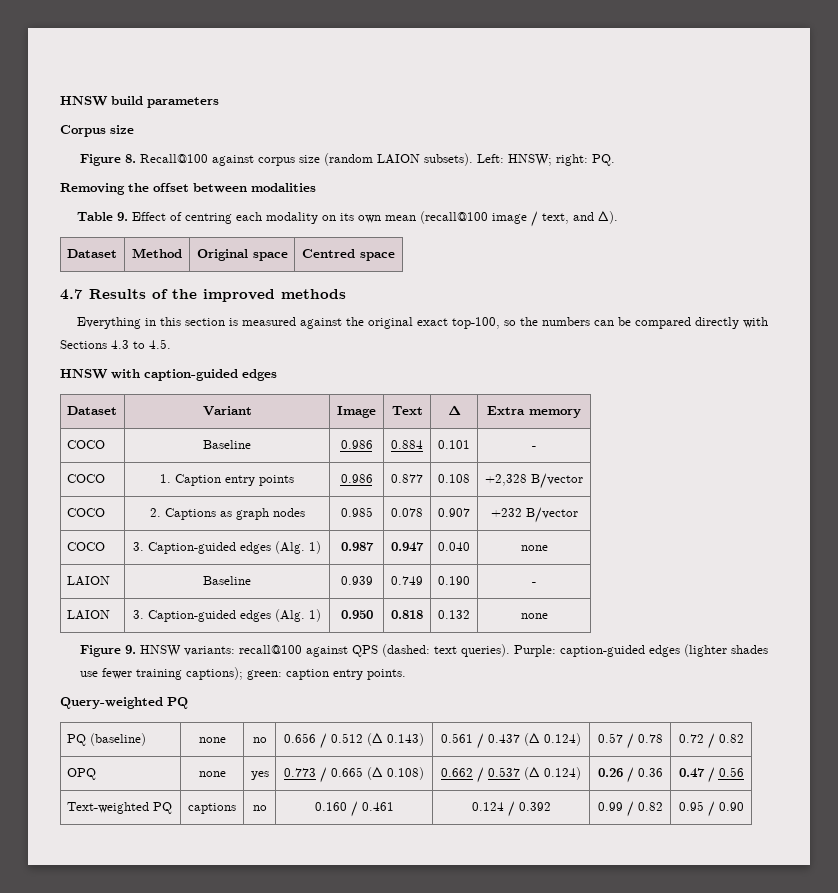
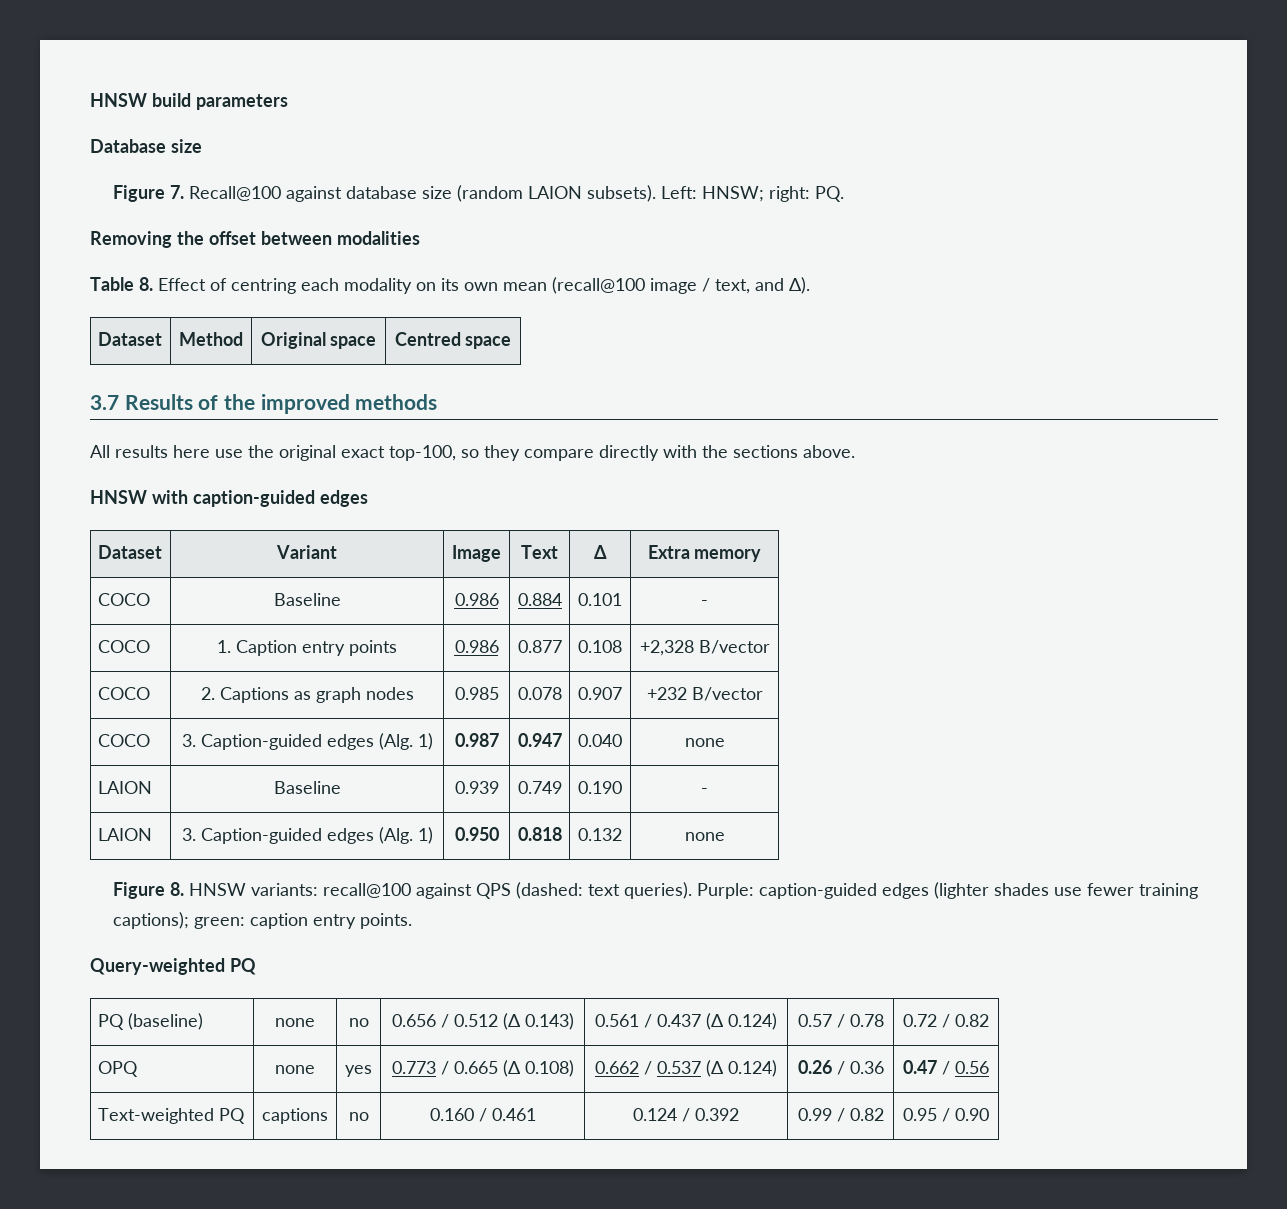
[60,125,106,137] Corpus -> [90,139,166,153] Database
[124,154,136,163] 8. -> [169,185,184,199] 7.
[257,157,295,166] corpus -> [345,186,417,199] database
[117,212,129,221] 9. -> [139,277,153,291] 8.
[60,289,83,300] 4.7 -> [90,395,119,410] 3.7
[77,317,343,329] Everything in this section is measured against -> [90,445,243,458] All results here use
[520,317,769,329] [60,339,171,349] the numbers can be compared directly with Sections 4.3 to 4.5. -> [484,445,855,461] they compare directly with the sections above.
[124,645,136,654] 9. -> [169,882,184,896] 8.

